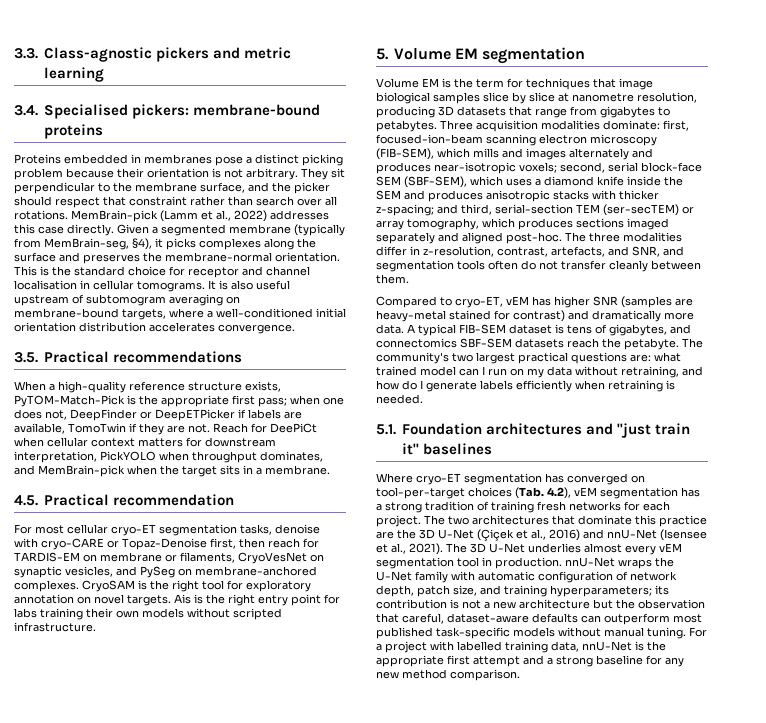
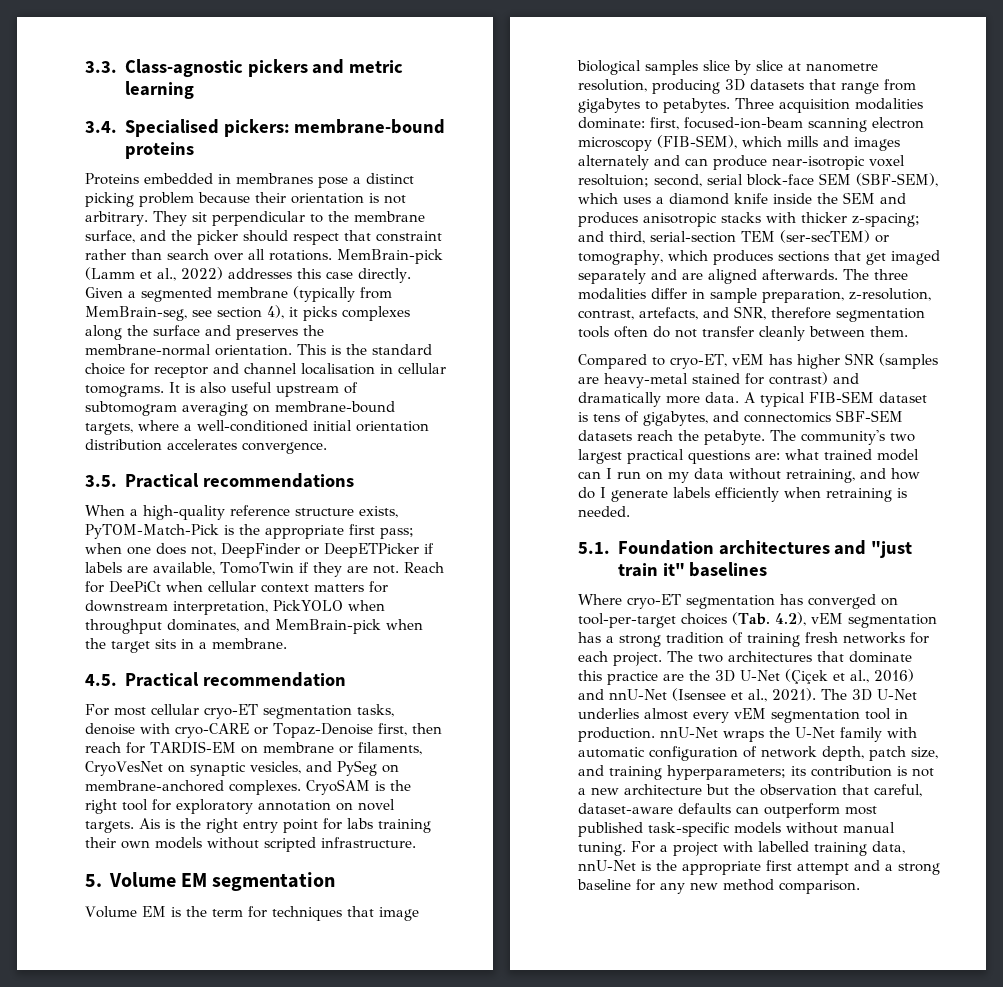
[132,238,152,250] §4), -> [192,305,284,319] see section 4),
[376,162,557,174] produces near-isotropic voxels; -> [685,155,905,170] [578,174,649,187] can produce near-isotropic voxel resoltuion;
[376,221,404,230] array -> (889, 239) none
(624, 223) none -> [833,250,886,265] that get
[462,232,562,244] aligned post-hoc. -> [682,269,838,284] are aligned afterwards.
(420, 250) none -> [710,288,844,303] sample preparation,
[663,246,684,256] and -> [771,307,831,319] therefore

